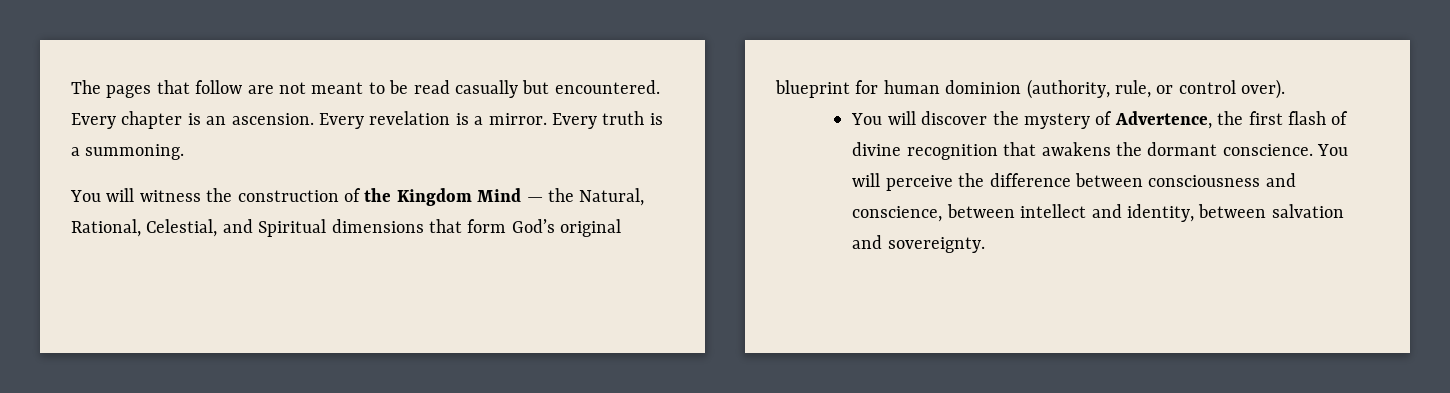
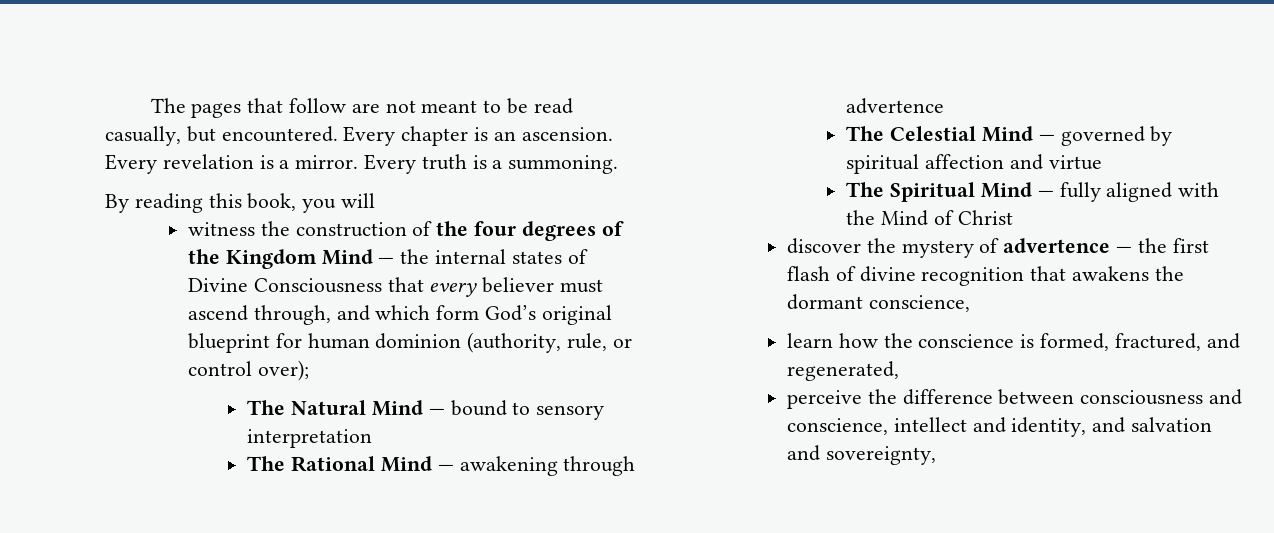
[454,80,518,98] casually -> [105,126,181,146] casually,
[70,188,135,202] You will -> [105,193,376,213] By reading this book, you will //
[396,188,645,206] [71,219,462,237] Kingdom Mind — the Natural, Rational, Celestial, and Spiritual dimensions that -> [474,221,624,241] [188,249,588,269] [188,277,604,297] [188,305,431,325] four degrees of the Kingdom Mind — the internal states of Divine Consciousness that every believer must ascend through, and which
[1241,79,1286,99] [851,111,916,125] over). // You will -> [257,360,309,381] [247,400,605,420] [247,429,373,448] [247,456,636,476] [846,98,945,114] [846,126,1173,146] [846,154,1102,174] [846,182,1220,202] [846,210,1013,226] over); // The Natural Mind — bound to sensory interpretation // The Rational Mind — awakening through advertence // The Celestial Mind — governed by spiritual affection and virtue // The Spiritual Mind — fully aligned with the Mind of Christ //
[1114,111,1212,129] Advertence, -> [1003,238,1133,253] advertence —
[1222,144,1349,156] [852,173,881,187] conscience. You will -> [868,295,970,312] [787,333,1240,351] [787,361,900,381] conscience, // learn how the conscience is formed, fractured, and regenerated, //
[946,204,1015,218] between -> (889, 426) none
[1198,204,1267,218] between -> [1092,417,1126,433] and
[887,237,985,253] sovereignty. -> [825,446,936,465] sovereignty,

